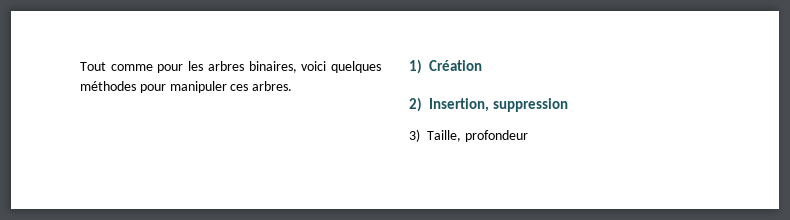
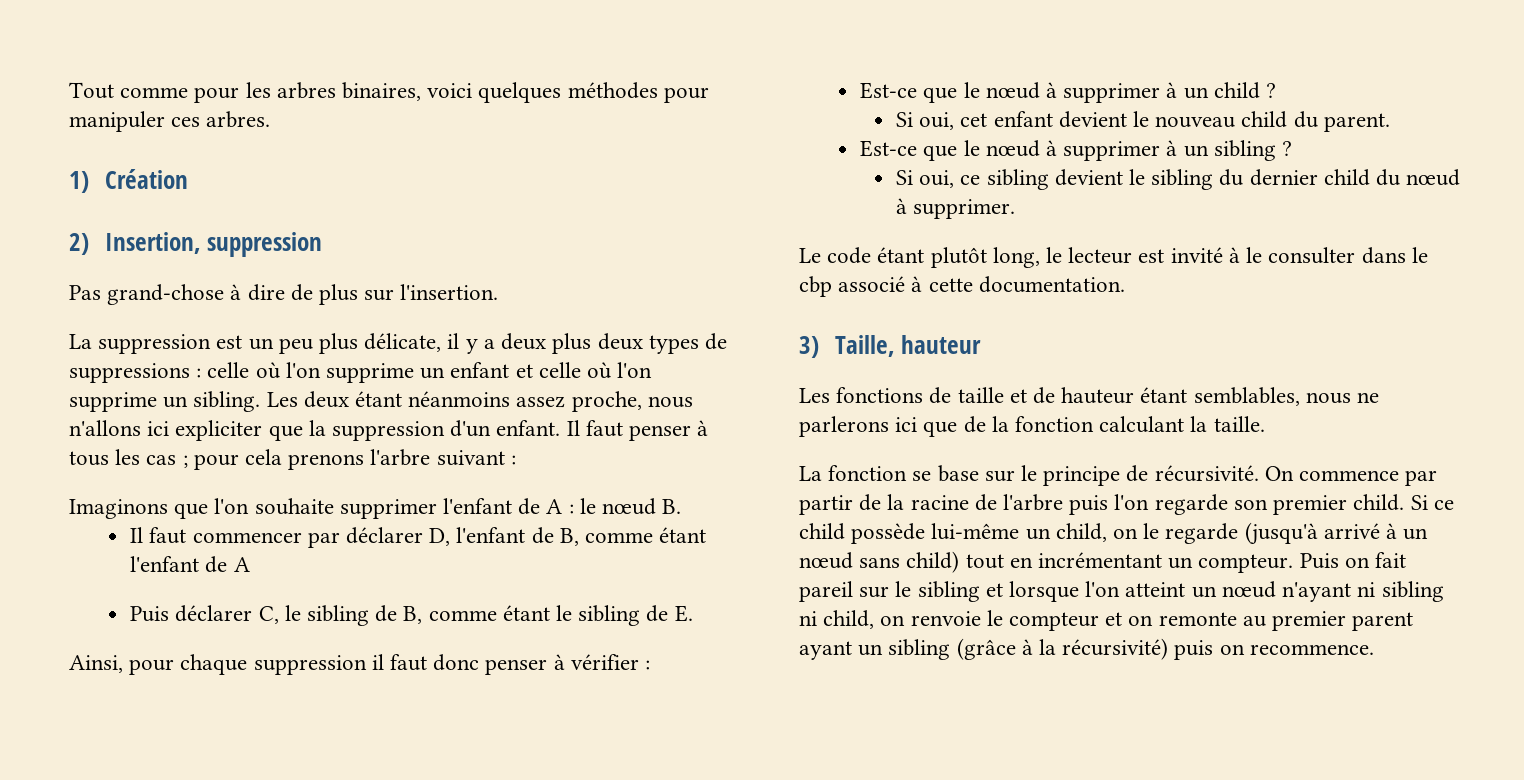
[409,129,528,142] 3) Taille, profondeur -> [69,284,499,305] [69,333,727,354] [69,362,653,383] [69,391,693,412] [69,420,709,441] [69,449,516,470] [69,498,682,519] [130,527,707,548] [130,556,250,573] [130,605,693,626] [69,654,651,675] [860,82,1277,103] [895,111,1390,132] [860,140,1293,161] [895,169,1461,190] [895,198,1016,219] [799,247,1428,268] [799,276,1125,297] [799,335,982,358] [799,387,1380,406] [799,416,1265,437] [799,465,1438,486] [799,494,1454,515] [799,522,1429,545] [799,551,1407,573] [799,581,1444,602] [799,610,1414,631] [799,638,1374,660] Pas grand-chose à dire de plus sur l'insertion. // La suppression est un peu plus délicate, il y a deux plus deux types de suppressions : celle où l'on supprime un enfant et celle où l'on supprime un sibling. Les deux étant néanmoins assez proche, nous n'allons ici expliciter que la suppression d'un enfant. Il faut penser à tous les cas ; pour cela prenons l'arbre suivant : // Imaginons que l'on souhaite supprimer l'enfant de A : le nœud B. // Il faut commencer par déclarer D, l'enfant de B, comme étant l'enfant de A // Puis déclarer C, le sibling de B, comme étant le sibling de E. // Ainsi, pour chaque suppression il faut donc penser à vérifier : // Est-ce que le nœud à supprimer à un child ? // Si oui, cet enfant devient le nouveau child du parent. // Est-ce que le nœud à supprimer à un sibling ? // Si oui, ce sibling devient le sibling du dernier child du nœud à supprimer. // Le code étant plutôt long, le lecteur est invité à le consulter dans le cbp associé à cette documentation. // 3) Taille, hauteur // Les fonctions de taille et de hauteur étant semblables, nous ne parlerons ici que de la fonction calculant la taille. // La fonction se base sur le principe de récursivité. On commence par partir de la racine de l'arbre puis l'on regarde son premier child. Si ce child possède lui-même un child, on le regarde (jusqu'à arrivé à un nœud sans child) tout en incrémentant un compteur. Puis on fait pareil sur le sibling et lorsque l'on atteint un nœud n'ayant ni sibling ni child, on renvoie le compteur et on remonte au premier parent ayant un sibling (grâce à la récursivité) puis on recommence.

